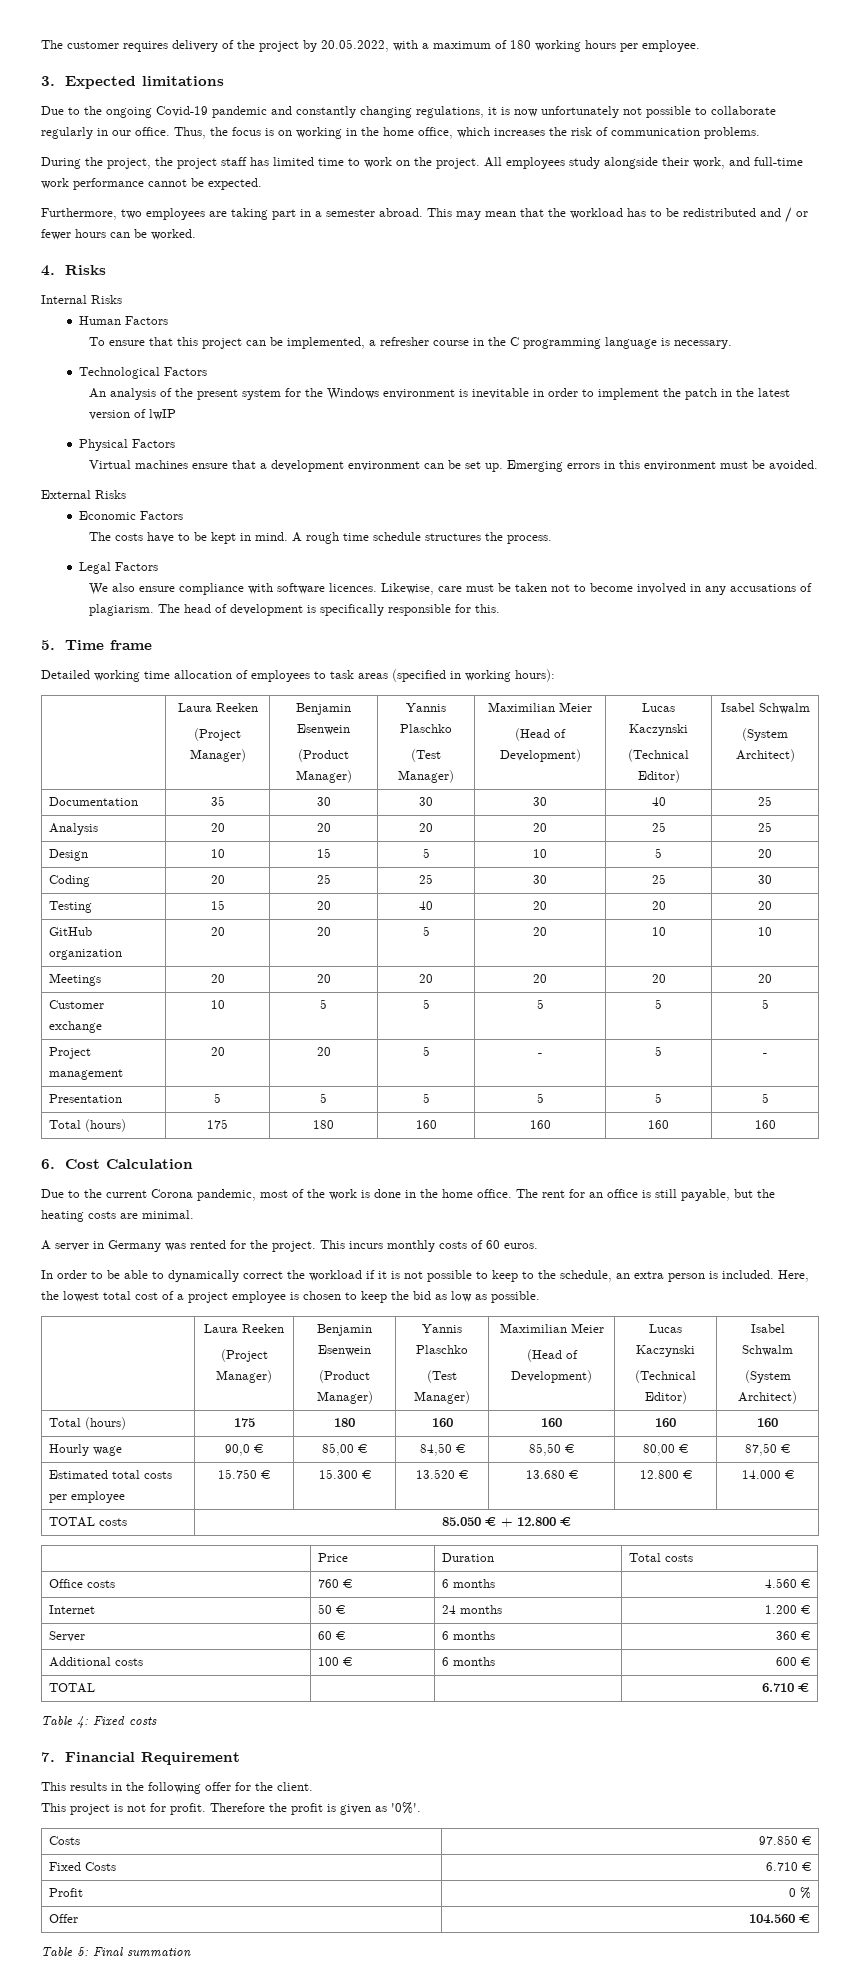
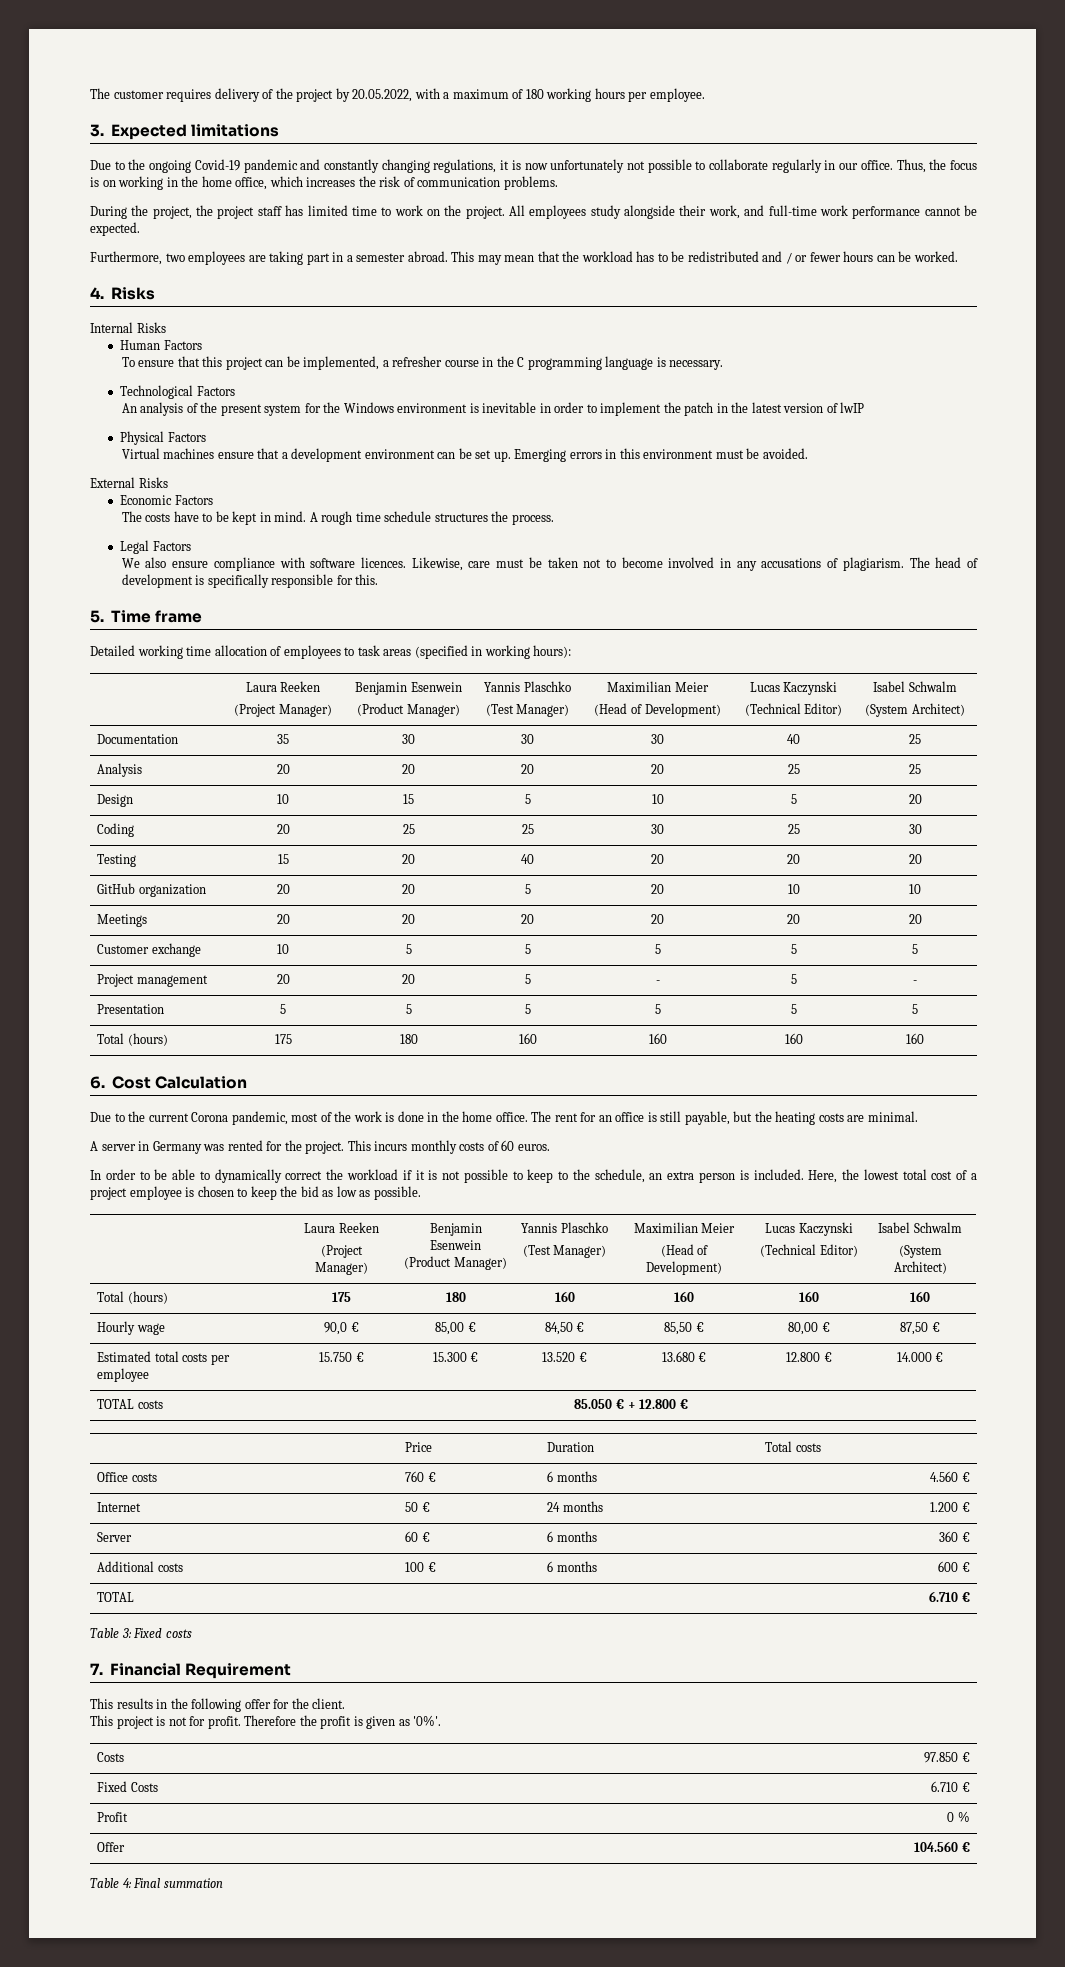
[77,1716,88,1728] 4: -> [121,1628,132,1638] 3:
[77,1947,88,1956] 5: -> [122,1878,132,1888] 4:

